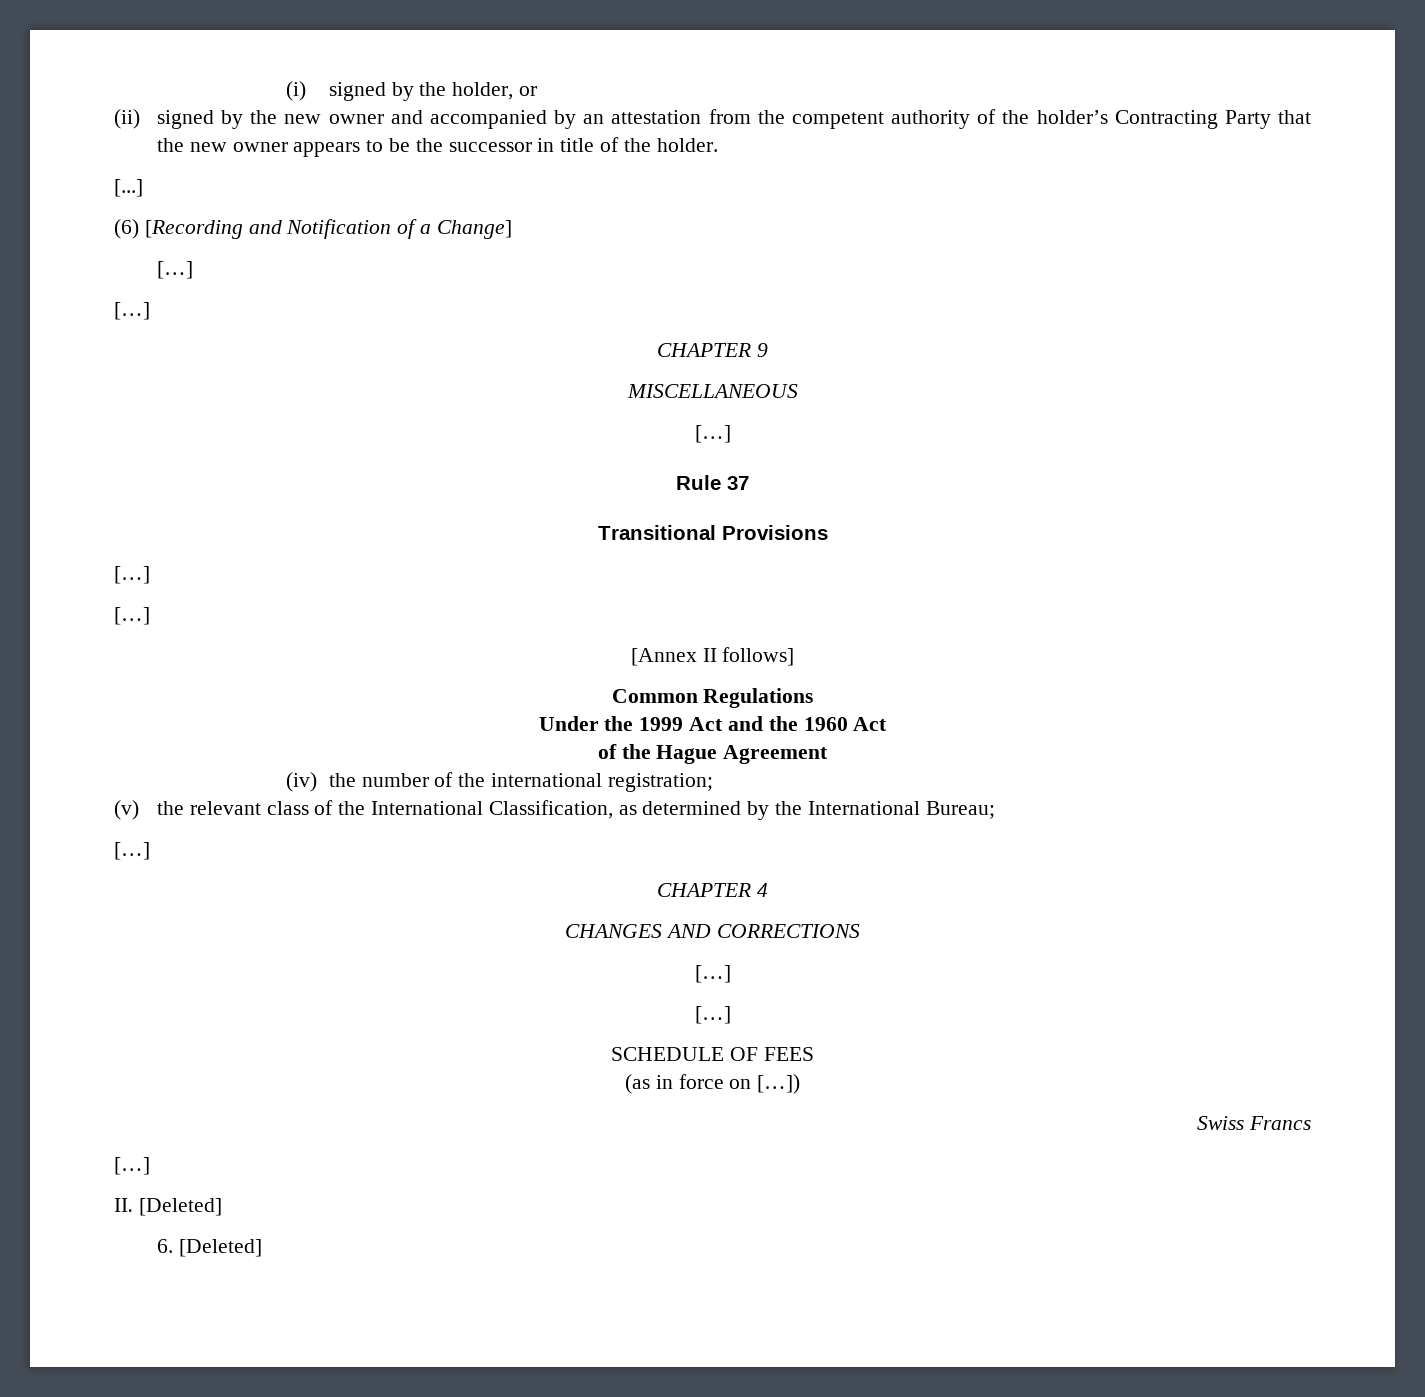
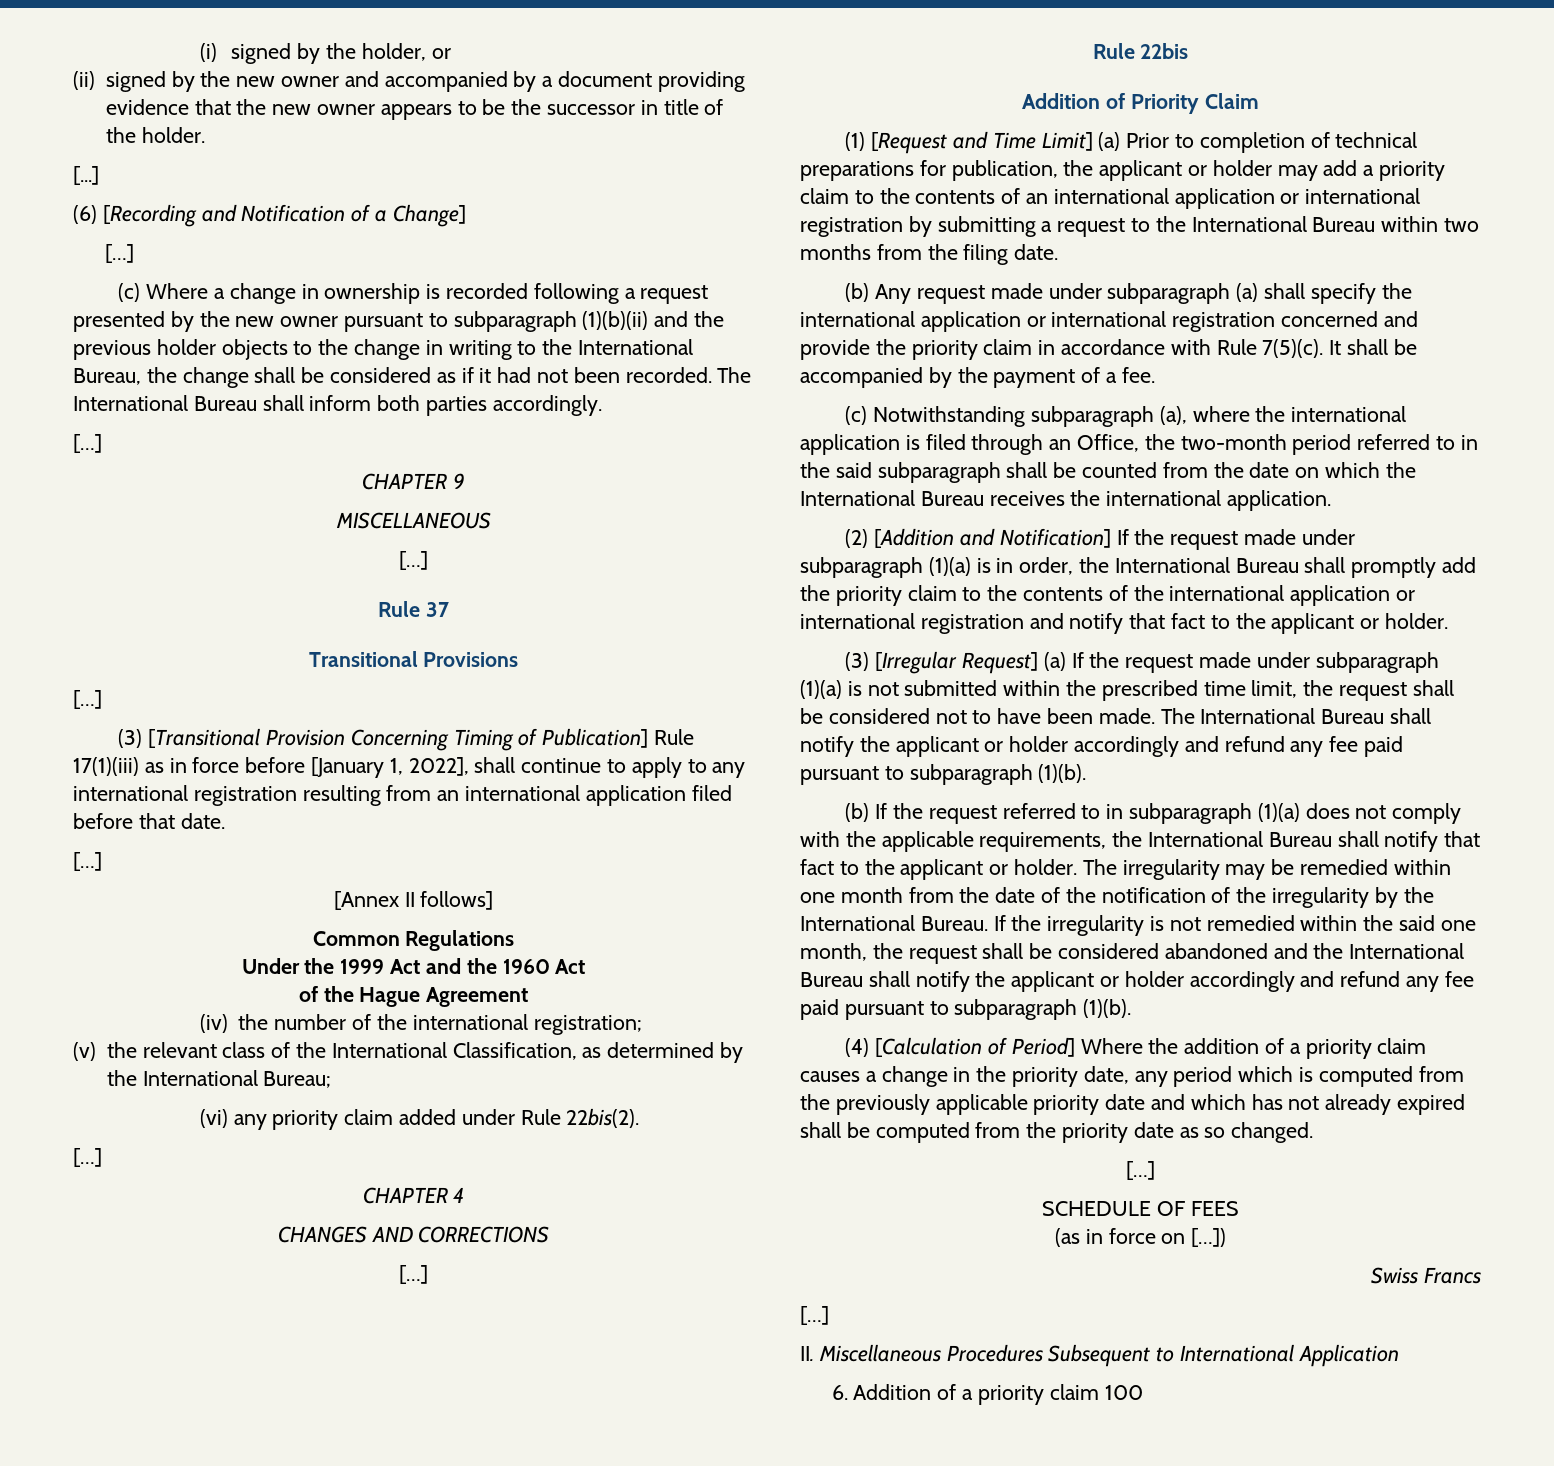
[583,109,1271,129] an attestation from the competent authority of the holder’s Contracting Party -> [542,71,745,92] [105,99,189,115] a document providing evidence
(193, 270) none -> [118,283,709,304] [73,311,725,332] [73,339,694,360] [73,367,752,388] [73,395,602,416] // (c) Where a change in ownership is recorded following a request presented by the new owner pursuant to subparagraph (1)(b)(ii) and the previous holder objects to the change in writing to the International Bureau, the change shall be considered as if it had not been recorded. The International Bureau shall inform both parties accordingly.
(150, 575) none -> [118,728,695,751] [73,757,746,778] [73,785,732,806] [73,813,225,829] // (3) [Transitional Provision Concerning Timing of Publication] Rule 17(1)(iii) as in force before [January 1, 2022], shall continue to apply to any international registration resulting from an international application filed before that date.
(995, 810) none -> [199,1108,640,1130] // (vi) any priority claim added under Rule 22bis(2).
(731, 974) none -> [1092,43,1189,59] [1022,93,1259,114] [845,131,1418,154] [800,160,1446,181] [800,188,1421,209] [800,216,1480,237] [800,244,1059,265] [845,283,1412,304] [800,311,1418,332] [800,339,1417,360] [800,367,1155,388] [845,406,1407,427] [800,434,1478,455] [800,462,1416,483] [800,490,1332,511] [845,528,1355,550] [800,557,1477,578] [800,585,1416,606] [800,613,1449,634] [845,651,1439,674] [800,680,1454,701] [800,708,1432,724] [800,736,1404,757] [800,764,1087,785] [845,803,1462,824] [800,831,1481,852] [800,859,1451,880] [800,887,1434,908] [800,915,1476,936] [800,943,1465,964] [800,971,1474,992] [800,999,1132,1020] [845,1037,1427,1059] [800,1066,1464,1087] [800,1094,1466,1115] [800,1122,1314,1143] // Rule 22bis // Addition of Priority Claim // (1) [Request and Time Limit] (a) Prior to completion of technical preparations for publication, the applicant or holder may add a priority claim to the contents of an international application or international registration by submitting a request to the International Bureau within two months from the filing date. // (b) Any request made under subparagraph (a) shall specify the international application or international registration concerned and provide the priority claim in accordance with Rule 7(5)(c). It shall be accompanied by the payment of a fee. // (c) Notwithstanding subparagraph (a), where the international application is filed through an Office, the two-month period referred to in the said subparagraph shall be counted from the date on which the International Bureau receives the international application. // (2) [Addition and Notification] If the request made under subparagraph (1)(a) is in order, the International Bureau shall promptly add the priority claim to the contents of the international application or international registration and notify that fact to the applicant or holder. // (3) [Irregular Request] (a) If the request made under subparagraph (1)(a) is not submitted within the prescribed time limit, the request shall be considered not to have been made. The International Bureau shall notify the applicant or holder accordingly and refund any fee paid pursuant to subparagraph (1)(b). // (b) If the request referred to in subparagraph (1)(a) does not comply with the applicable requirements, the International Bureau shall notify that fact to the applicant or holder. The irregularity may be remedied within one month from the date of the notification of the irregularity by the International Bureau. If the irregularity is not remedied within the said one month, the request shall be considered abandoned and the International Bureau shall notify the applicant or holder accordingly and refund any fee paid pursuant to subparagraph (1)(b). // (4) [Calculation of Period] Where the addition of a priority claim causes a change in the priority date, any period which is computed from the previously applicable priority date and which has not already expired shall be computed from the priority date as so changed.
[138,1198,222,1216] [156,1239,262,1257] [Deleted] // 6. [Deleted] -> [818,1344,1399,1367] [831,1384,1143,1405] Miscellaneous Procedures Subsequent to International Application // 6. Addition of a priority claim 100

